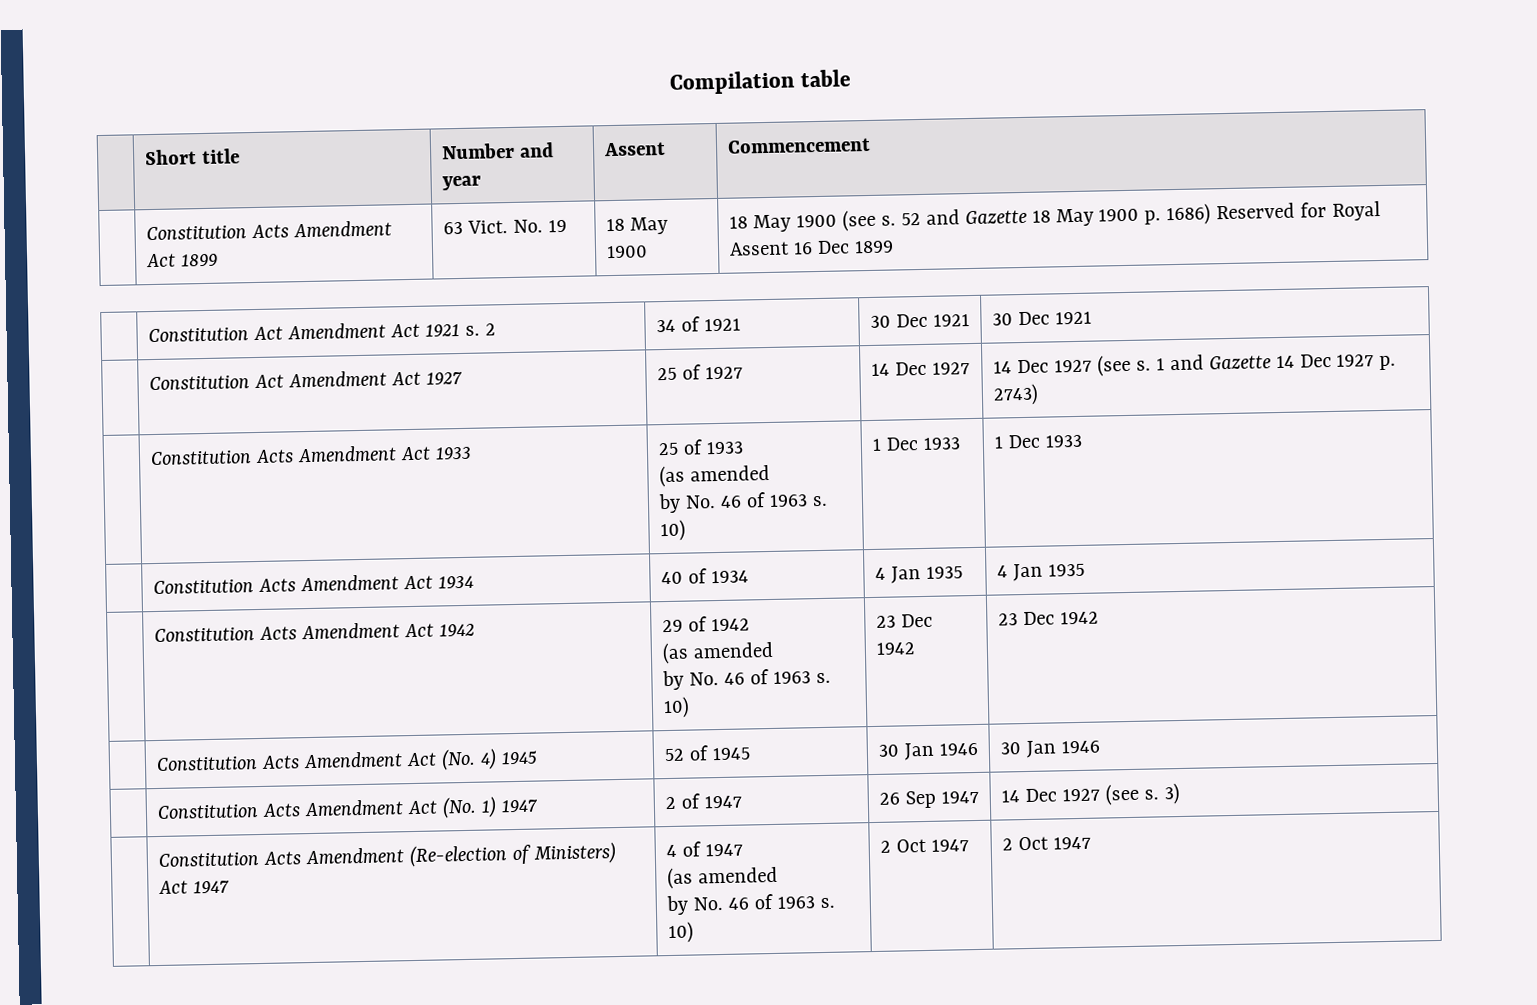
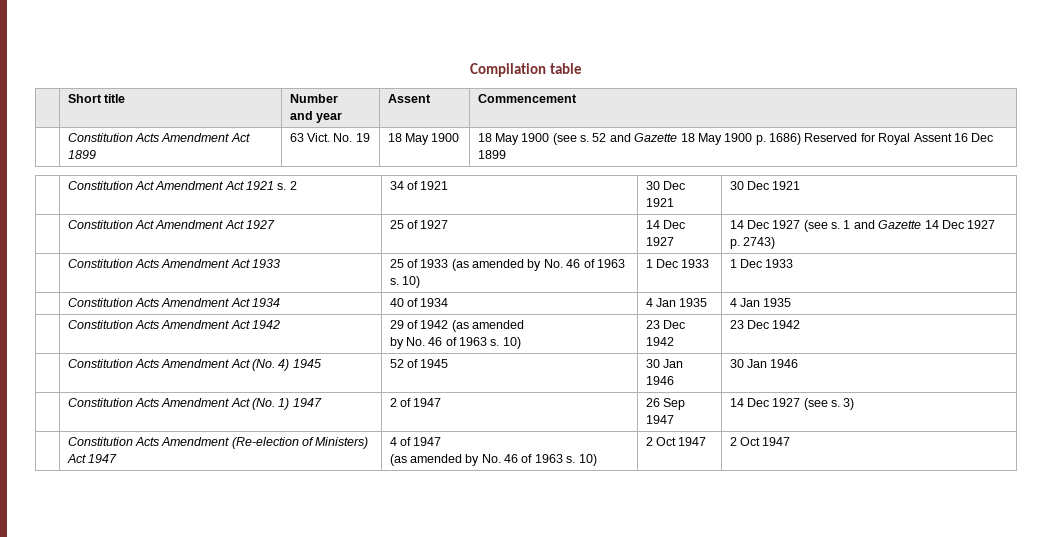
(516, 151) none -> (338, 98) //
[659,464,770,488] // (as amended // -> [451,259,525,271] (as amended
(750, 625) // -> (449, 324) none
(778, 875) // -> (462, 458) none

